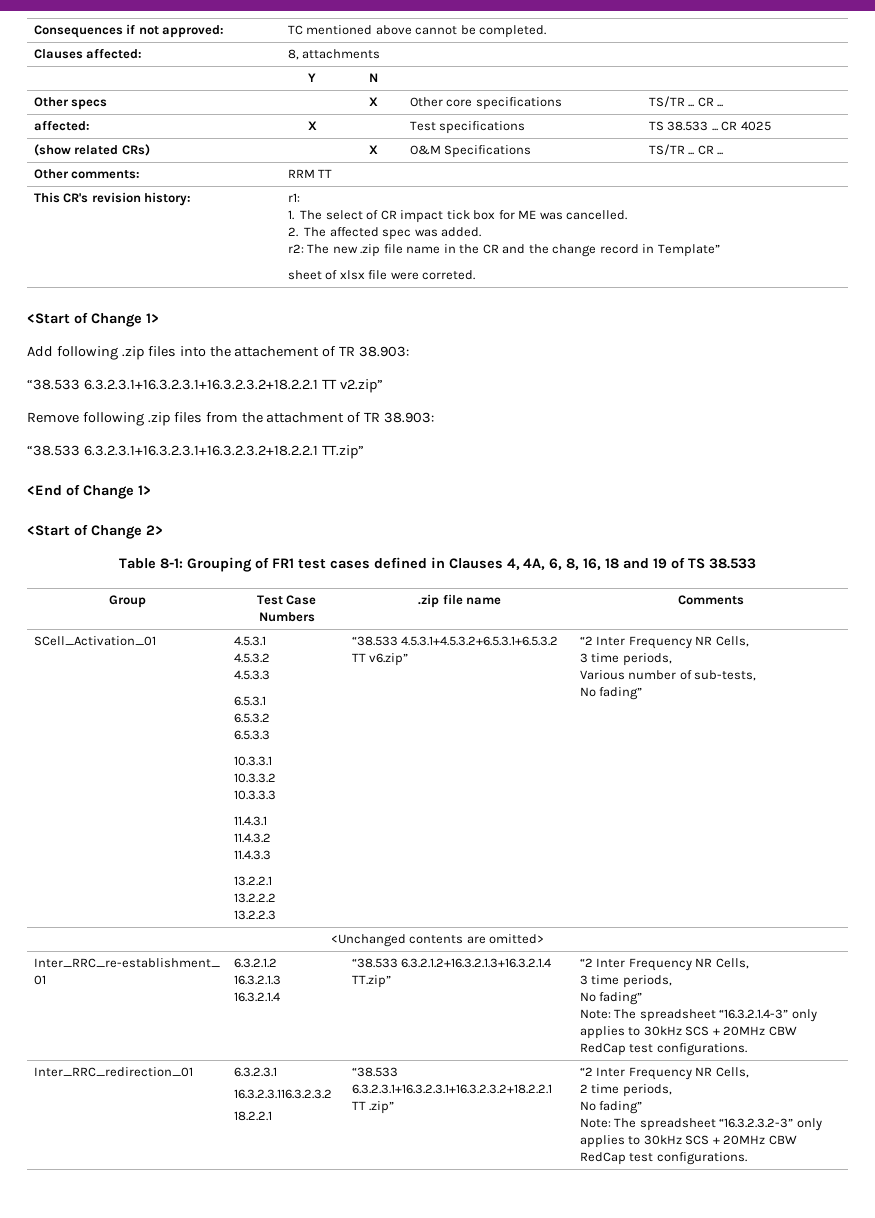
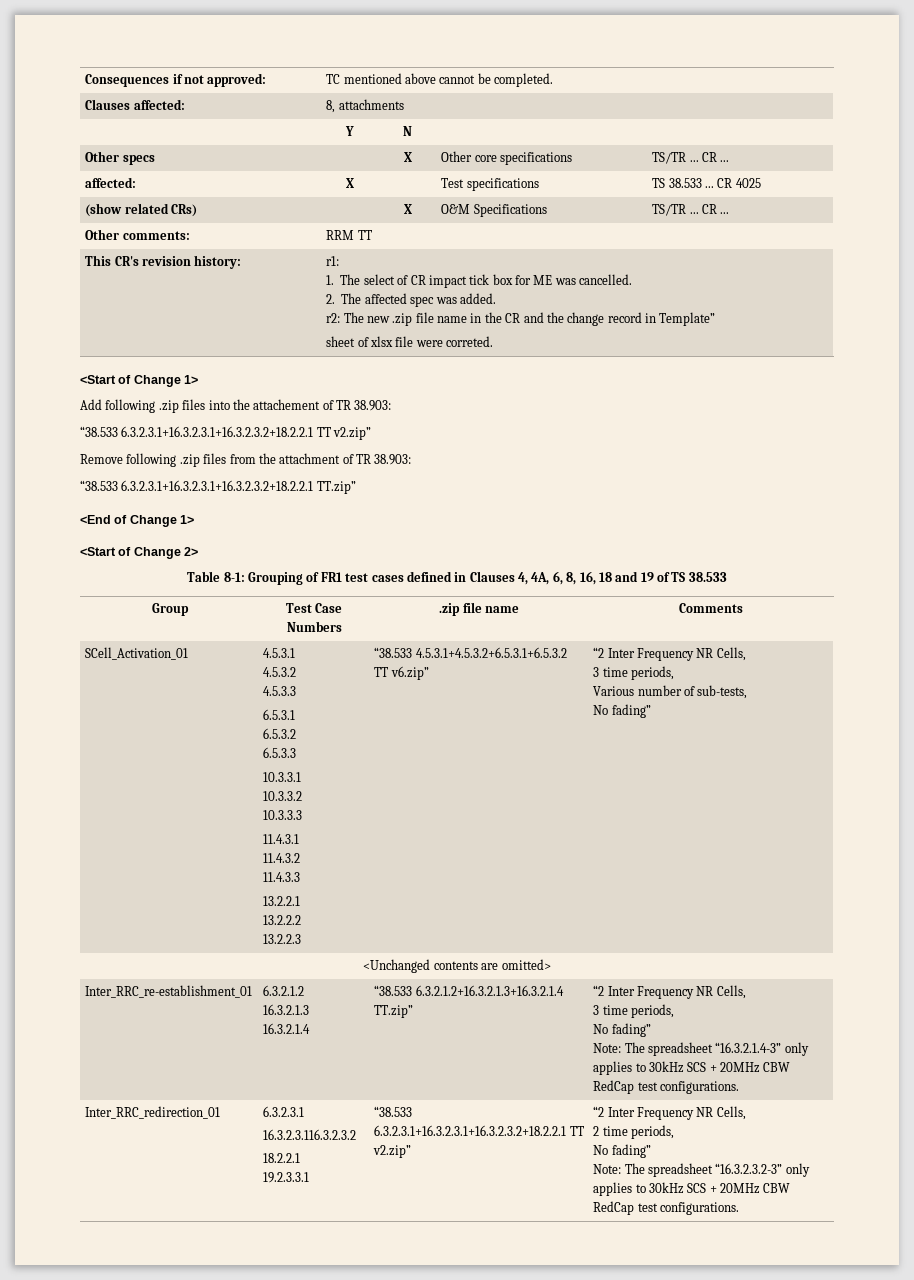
[351,1067,398,1077] [351,1084,552,1094] [351,1101,395,1114] | “38.533 6.3.2.3.1+16.3.2.3.1+16.3.2.3.2+18.2.2.1 TT .zip” -> [263,1172,310,1183] [374,1106,413,1117] [374,1125,584,1136] [373,1145,412,1158] // 19.2.3.3.1 | “38.533 6.3.2.3.1+16.3.2.3.1+16.3.2.3.2+18.2.2.1 TT v2.zip”

